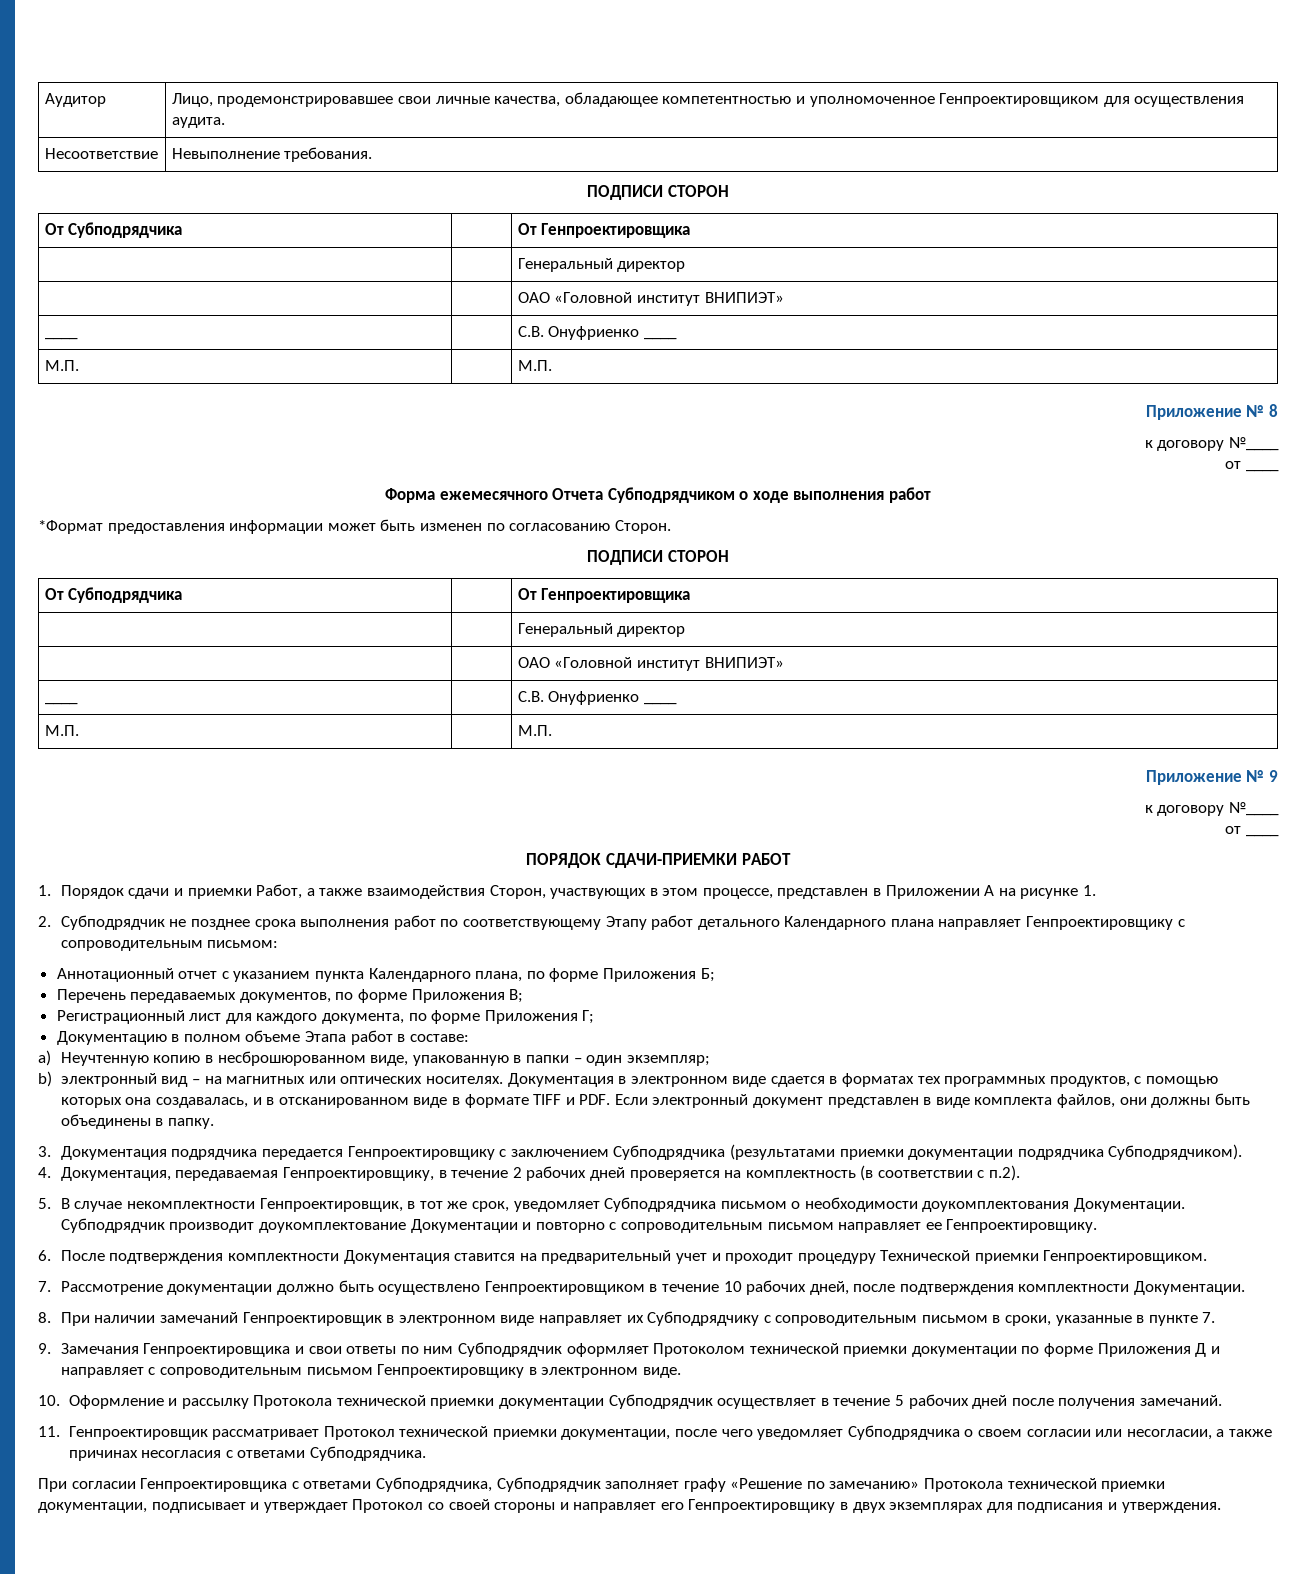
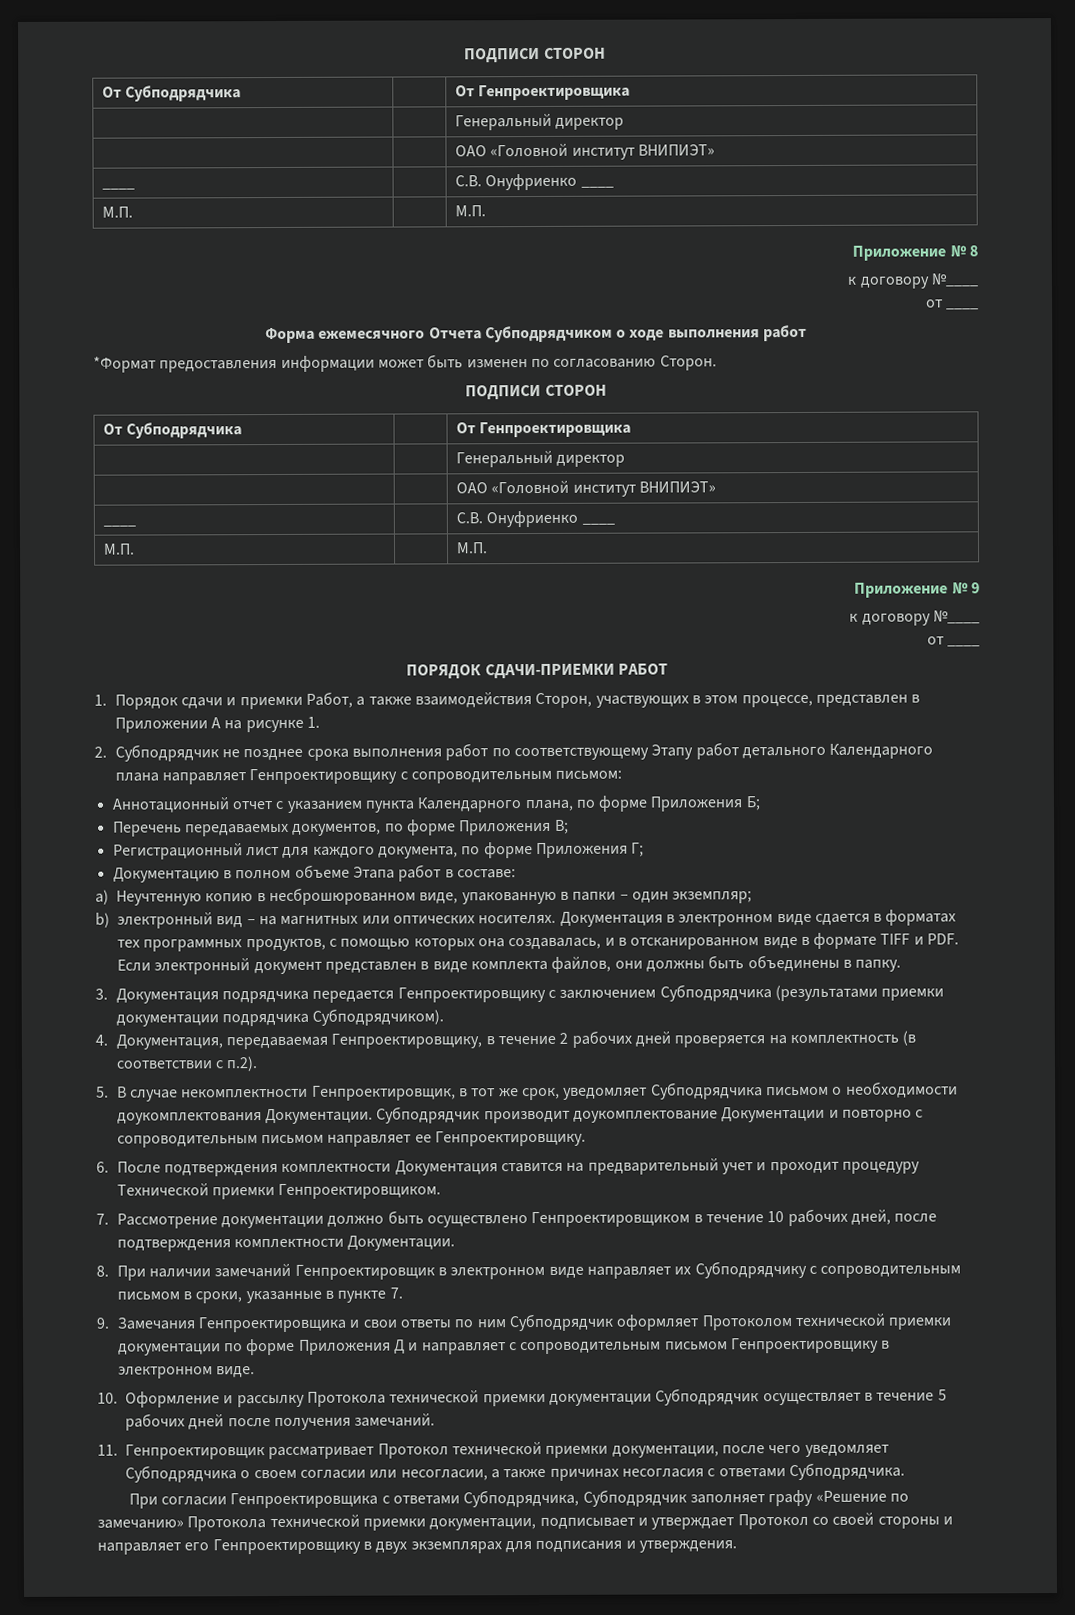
[44,93,106,107] [171,92,1245,107] [171,117,225,128] [44,148,158,159] [171,147,373,162] Аудитор | Лицо, продемонстрировавшее свои личные качества, обладающее компетентностью и уполномоченное Генпроектировщиком для осуществления аудита. // Несоответствие | Невыполнение требования. // -> (464, 55) none

